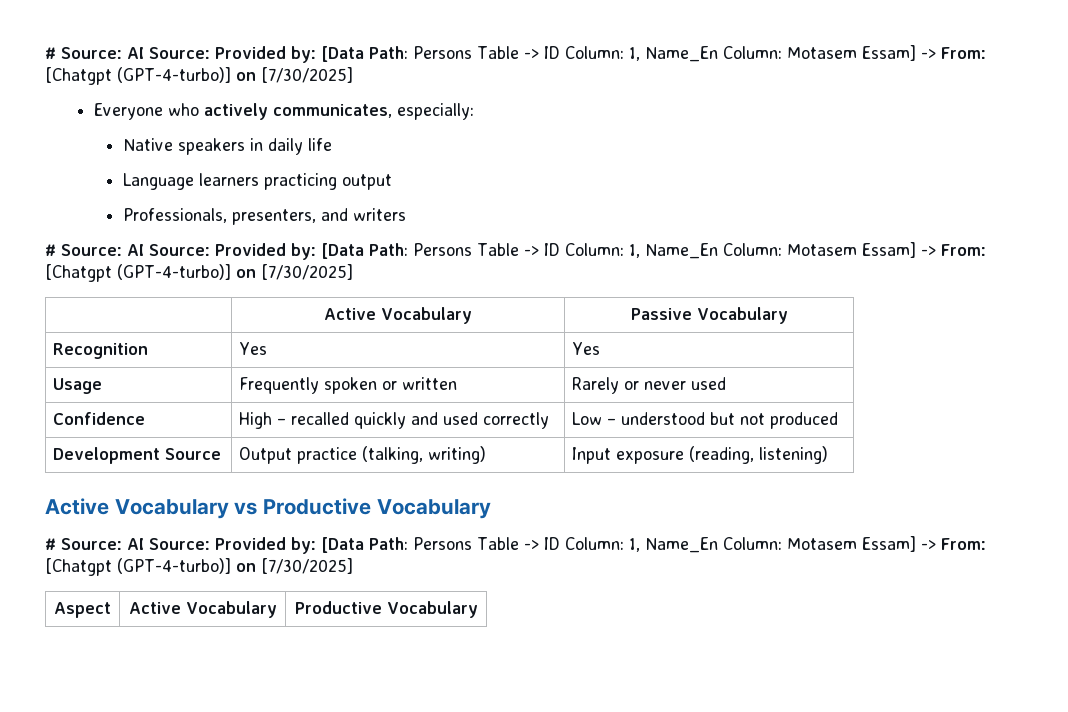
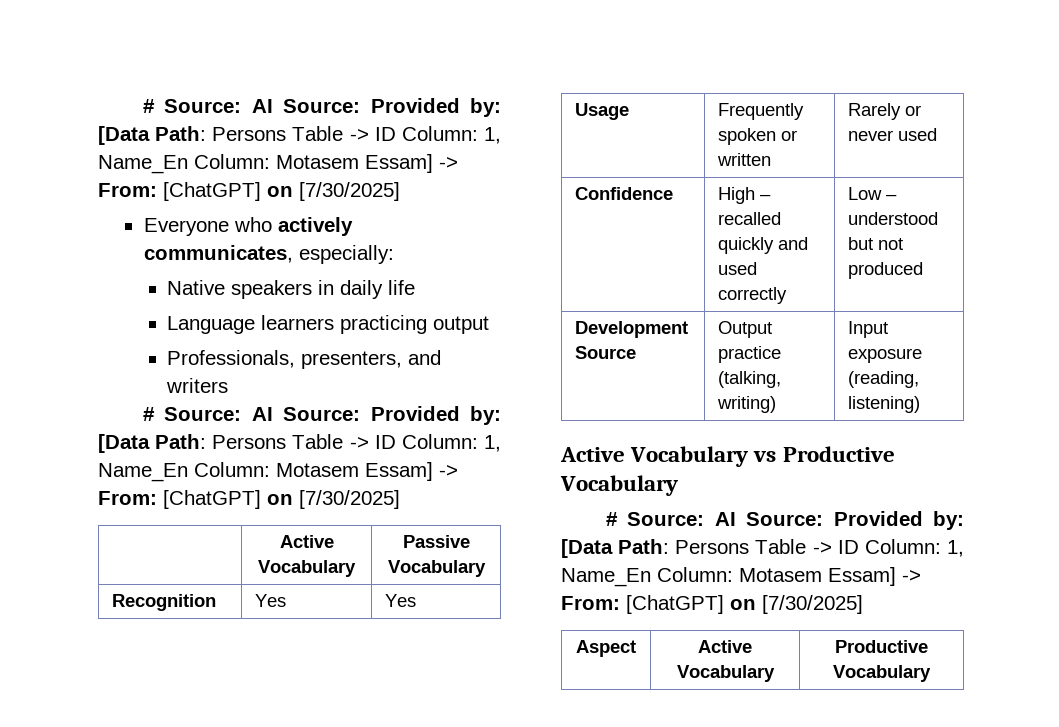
[45,67,231,85] [Chatgpt (GPT-4-turbo)] -> [163,182,261,201] [ChatGPT]
[45,264,231,282] [Chatgpt (GPT-4-turbo)] -> [163,490,261,509] [ChatGPT]
[45,558,231,576] [Chatgpt (GPT-4-turbo)] -> [626,595,724,614] [ChatGPT]

